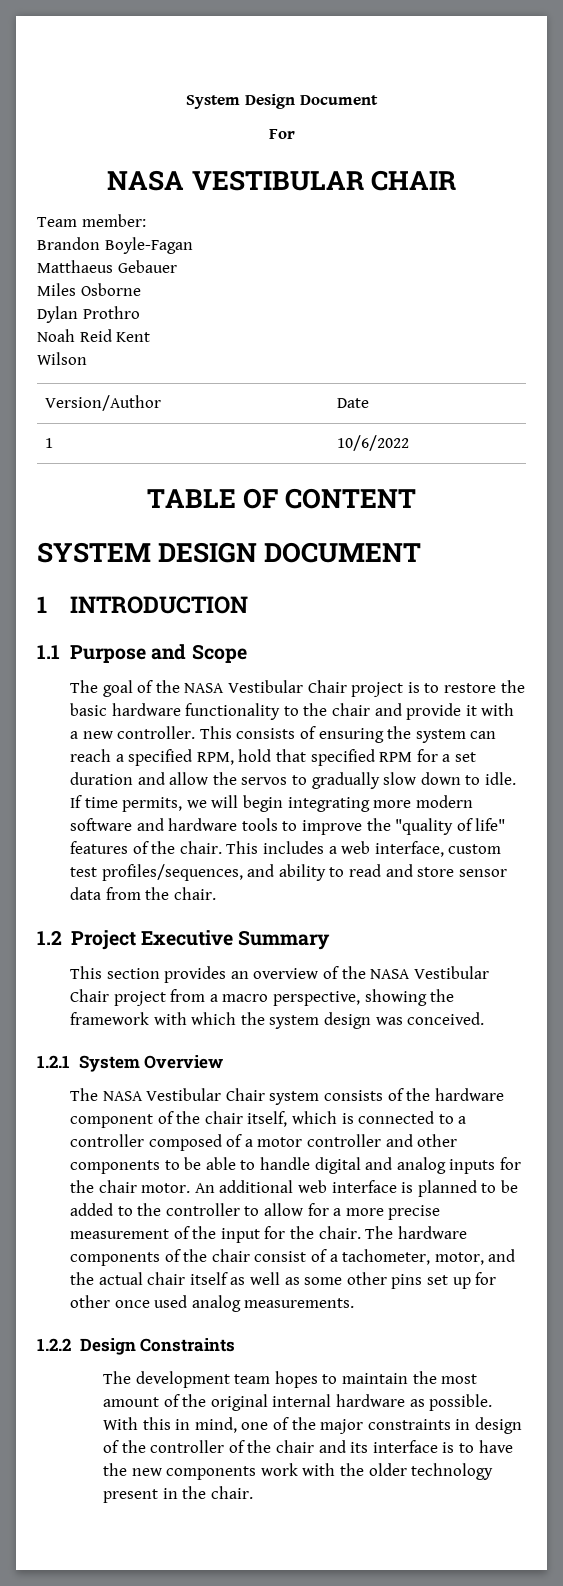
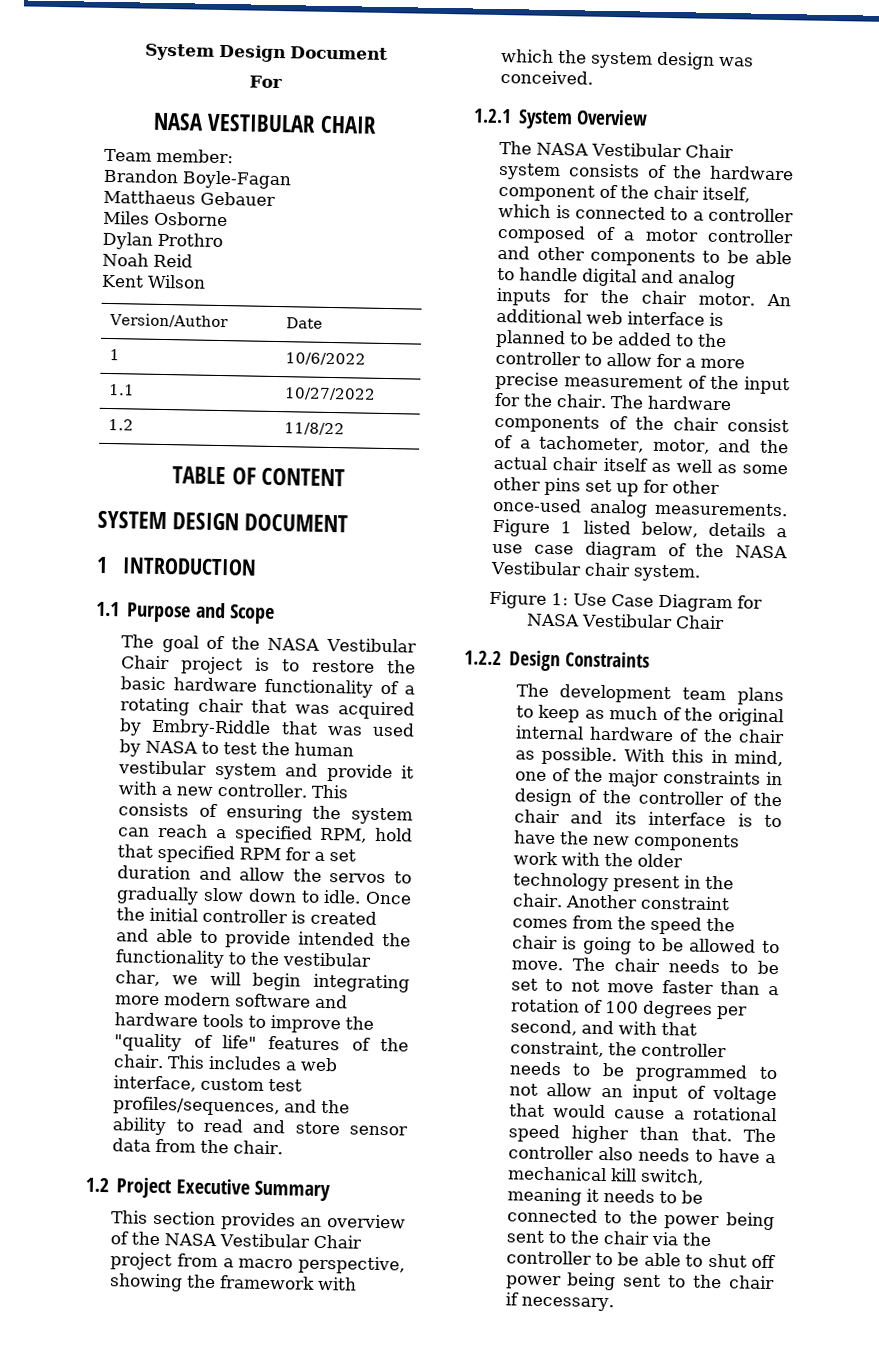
(112, 335) none -> (193, 260) //
(151, 337) // -> (144, 281) none
(410, 443) none -> [108,384,136,396] [284,387,377,401] [108,419,135,431] [284,422,346,436] // 1.1 | 10/27/2022 // 1.2 | 11/8/22
[283,703,370,716] to the chair -> [380,680,415,695] [120,697,415,720] [119,718,415,738] [119,739,355,757] [118,760,277,781] of a rotating chair that was acquired by Embry-Riddle that was used by NASA to test the human vestibular system
[70,795,183,812] If time permits, -> [364,891,412,905] [116,907,378,925] [116,928,411,949] [115,949,372,969] [115,970,161,987] Once the initial controller is created and able to provide intended the functionality to the vestibular char,
(275, 870) none -> [321,1099,351,1114] the
[114,1295,188,1308] once used -> [492,497,583,513] once-used
(355, 1303) none -> [492,518,787,538] [492,541,788,560] [490,560,702,582] [489,590,763,613] [526,613,725,630] Figure 1 listed below, details a use case diagram of the NASA Vestibular chair system. // Figure 1: Use Case Diagram for NASA Vestibular Chair
[274,1371,478,1388] [103,1397,160,1407] hopes to maintain the most amount -> [737,687,784,706] [515,704,659,723] plans to keep as much
(406, 1400) none -> [679,728,785,744] of the chair
(253, 1492) none -> [564,894,730,911] [511,915,735,935] [511,935,780,955] [510,957,779,975] [510,978,779,996] [509,998,748,1020] [509,1019,697,1036] [509,1040,727,1058] [508,1061,778,1083] [508,1082,777,1105] [508,1103,777,1122] [507,1124,776,1144] [507,1145,776,1164] [506,1166,704,1185] [506,1187,703,1206] [506,1208,775,1231] [505,1230,712,1246] [505,1250,776,1269] [505,1272,775,1291] [504,1292,614,1312] Another constraint comes from the speed the chair is going to be allowed to move. The chair needs to be set to not move faster than a rotation of 100 degrees per second, and with that constraint, the controller needs to be programmed to not allow an input of voltage that would cause a rotational speed higher than that. The controller also needs to have a mechanical kill switch, meaning it needs to be connected to the power being sent to the chair via the controller to be able to shut off power being sent to the chair if necessary.

